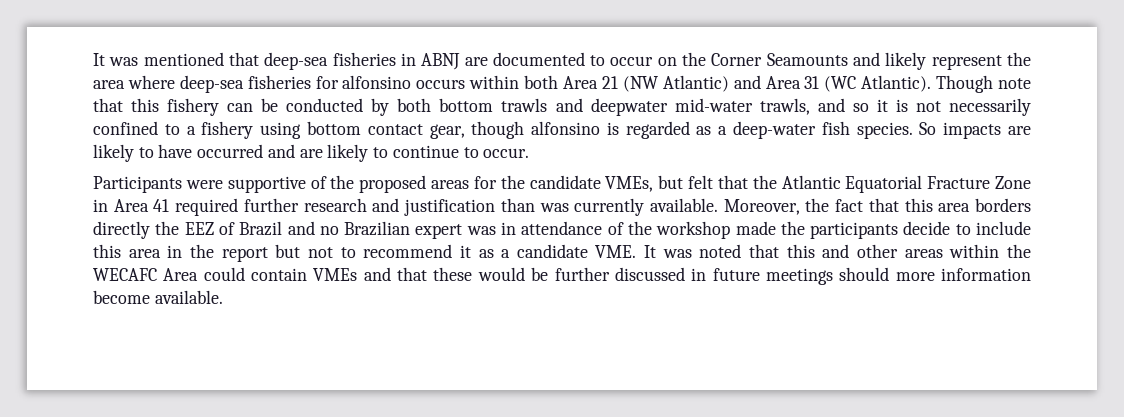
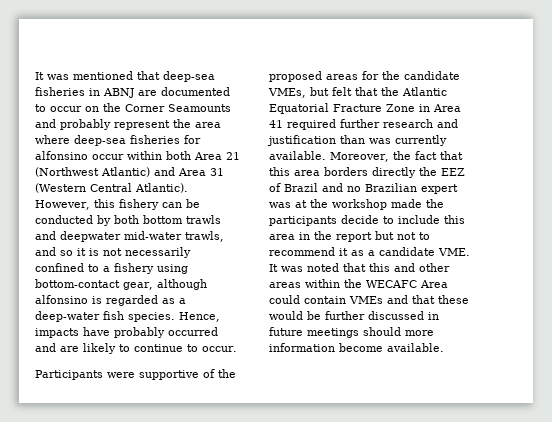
[885,52,927,70] likely -> [60,119,111,130] probably
[416,79,466,89] occurs -> [92,154,124,160] occur
[622,76,658,92] (NW -> [35,167,99,177] (Northwest
[824,75,1032,93] [93,98,123,112] (WC Atlantic). Though note that -> [35,183,188,193] [35,200,90,210] (Western Central Atlantic). However,
[306,121,525,139] bottom contact gear, though -> [35,279,207,290] bottom-contact gear, although
[919,122,1031,139] [93,144,193,162] So impacts are likely to have -> [179,312,220,322] [35,327,165,338] Hence, impacts have probably
[501,221,624,235] in attendance of -> [295,200,307,208] at

